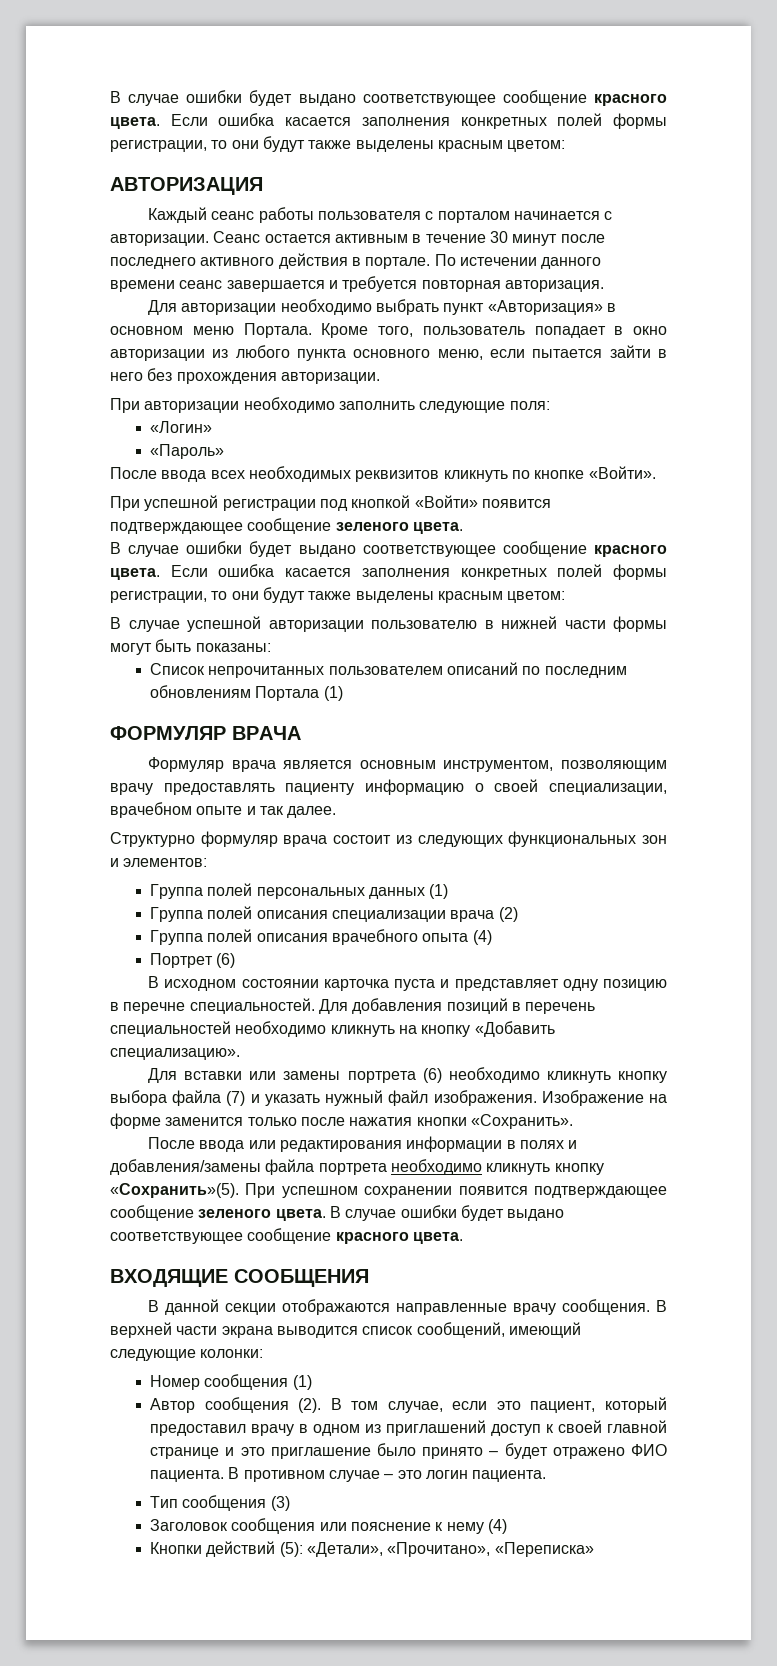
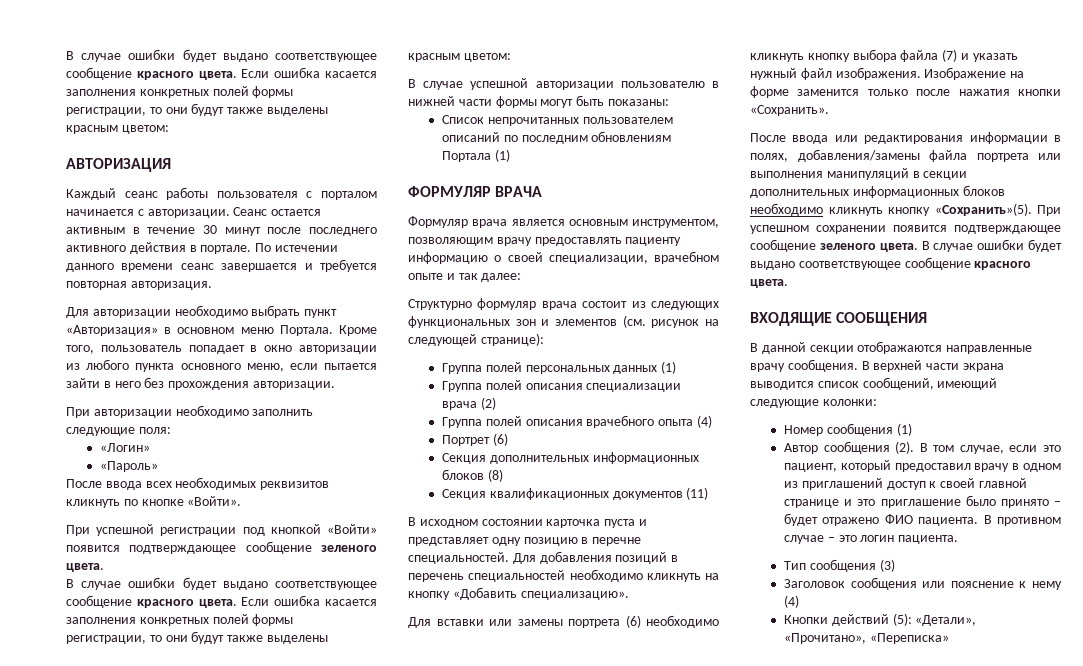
[287,806,337,818] далее. -> [481,273,522,282] далее:
[123,858,208,867] элементов: -> [555,315,719,328] [408,333,544,346] элементов (см. рисунок на следующей странице):
(236, 960) none -> [442,452,699,464] [442,469,503,482] [442,487,709,500] // Секция дополнительных информационных блоков (8) // Секция квалификационных документов (11)
[519,1140,578,1149] полях и -> [750,153,788,162] полях,
(387, 1169) none -> [1038,153,1061,160] [750,168,968,180] [750,185,1005,198] или выполнения манипуляций в секции дополнительных информационных блоков

